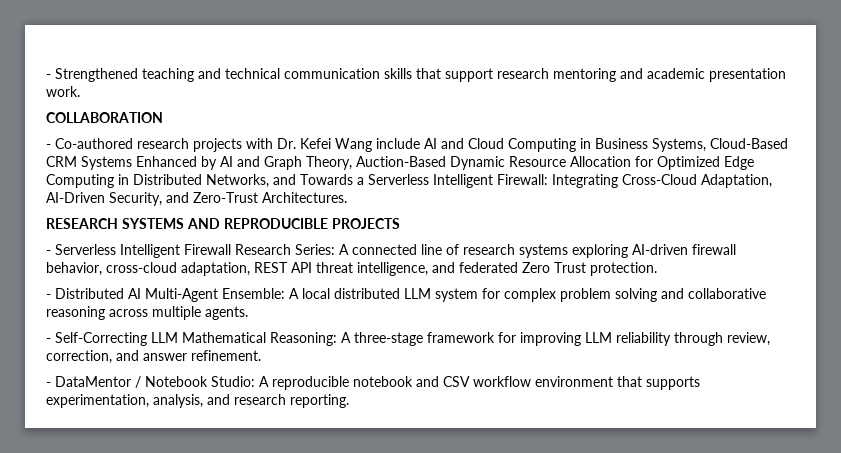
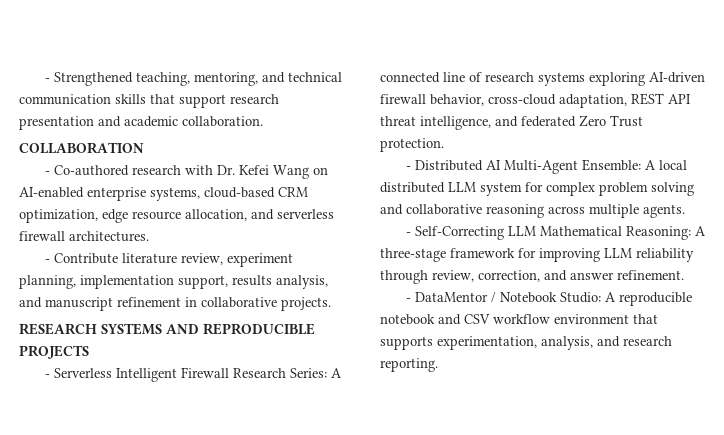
[142,68,194,82] teaching -> [135,72,258,86] teaching, mentoring,
[553,68,616,82] mentoring -> [19,116,94,130] presentation
[709,68,786,82] [46,86,80,97] presentation work. -> [182,116,263,127] collaboration.
[193,138,242,152] projects -> (181, 170) none
[376,138,788,152] [46,156,754,170] [46,174,772,188] [46,192,347,206] include AI and Cloud Computing in Business Systems, Cloud-Based CRM Systems Enhanced by AI and Graph Theory, Auction-Based Dynamic Resource Allocation for Optimized Edge Computing in Distributed Networks, and Towards a Serverless Intelligent Firewall: Integrating Cross-Cloud Adaptation, AI-Driven Security, and Zero-Trust Architectures. -> [312,167,328,175] [19,187,308,201] [19,209,334,223] [19,231,149,242] [44,253,293,267] [19,275,328,289] [19,297,331,311] on AI-enabled enterprise systems, cloud-based CRM optimization, edge resource allocation, and serverless firewall architectures. // - Contribute literature review, experiment planning, implementation support, results analysis, and manuscript refinement in collaborative projects.

